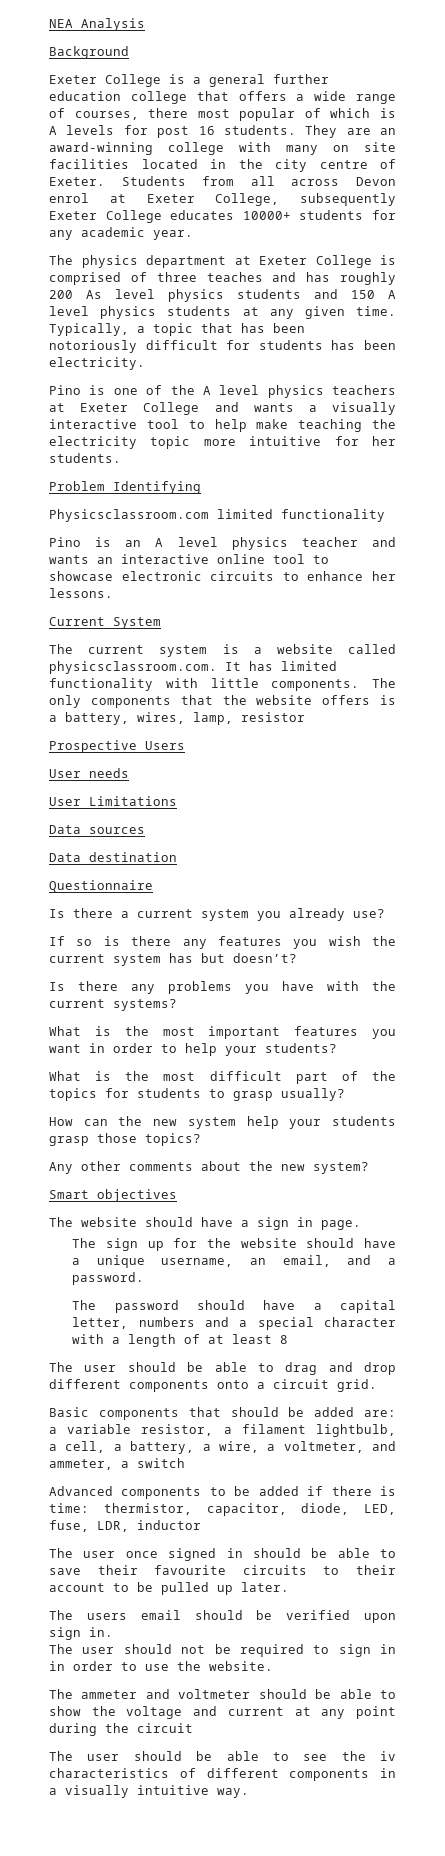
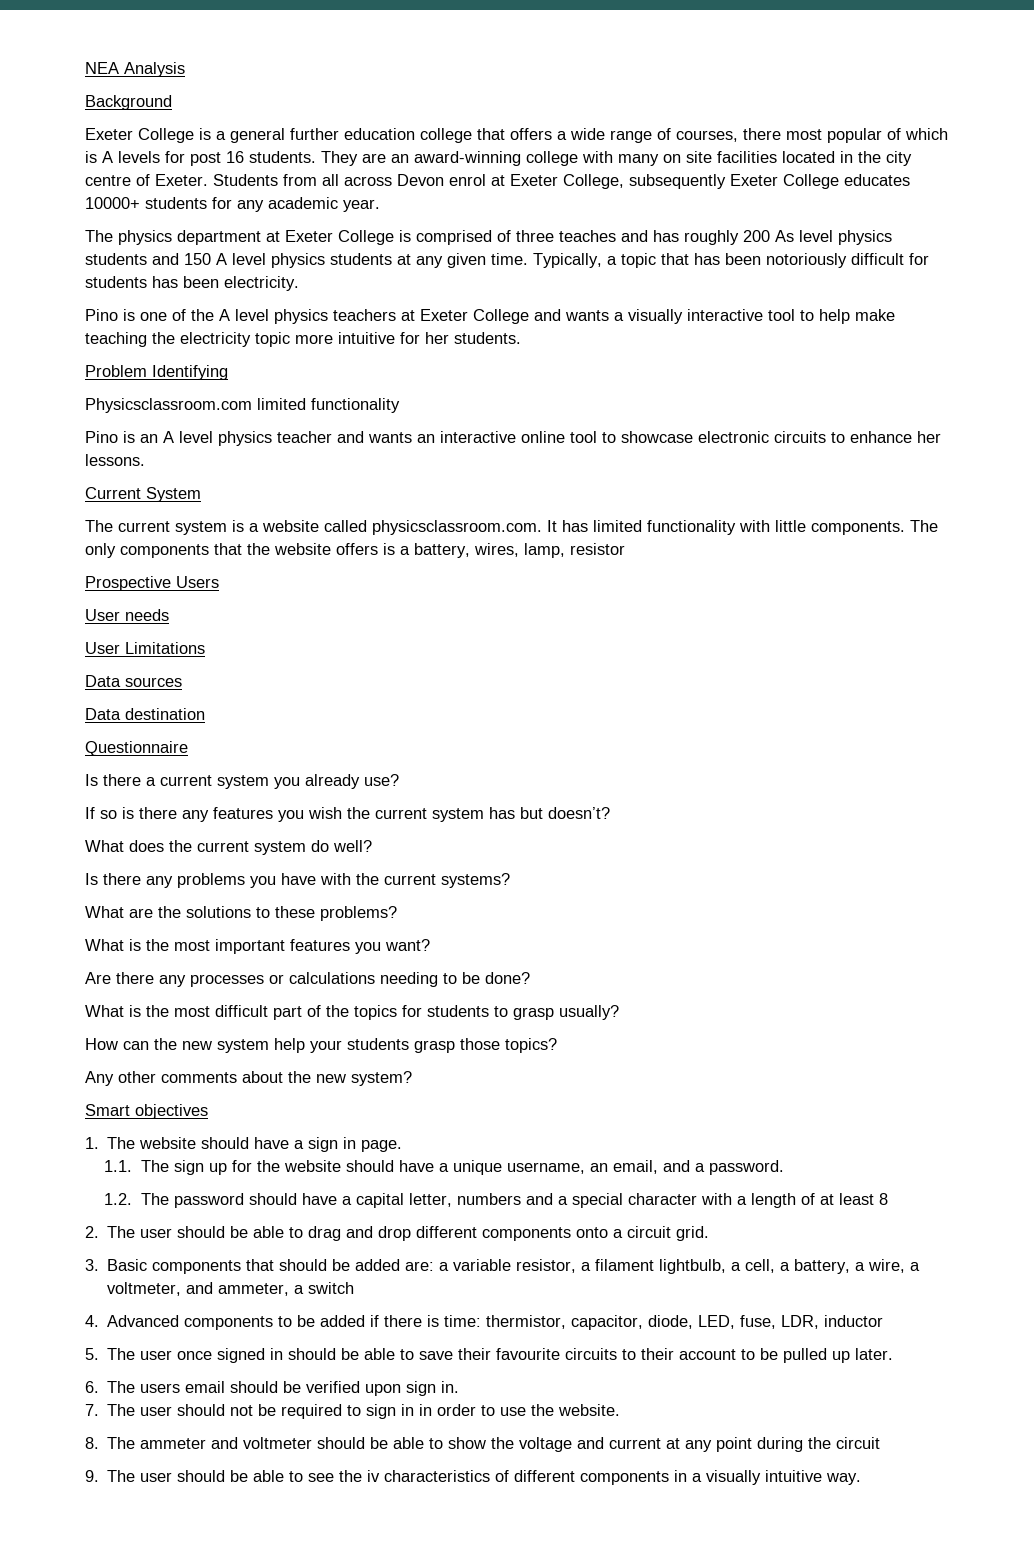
(297, 958) none -> [85,840,372,855] // What does the current system do well?
(177, 1005) none -> [85,906,397,921] // What are the solutions to these problems?
[49,1043,337,1056] want in order to help your students? -> [385,939,430,951] [85,972,530,987] want? // Are there any processes or calculations needing to be done?
(177, 1195) none -> [85,1137,99,1149] 1.
(361, 1225) none -> [104,1160,133,1172] 1.1.
(145, 1278) none -> [104,1193,133,1205] 1.2.
(289, 1339) none -> [85,1226,99,1238] 2.
(377, 1385) none -> [85,1259,99,1271] 3.
(185, 1463) none -> [85,1315,99,1327] 4.
(201, 1525) none -> [85,1348,99,1360] 5.
(289, 1587) none -> [85,1381,99,1393] 6.
(113, 1632) none -> [85,1404,99,1416] 7.
(273, 1666) none -> [85,1437,99,1449] 8.
(193, 1728) none -> [85,1470,99,1482] 9.

